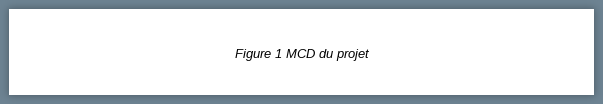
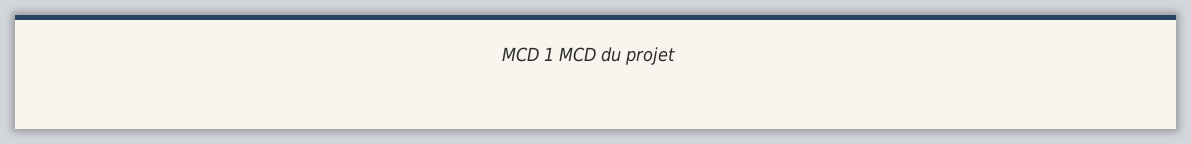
[234,49,271,61] Figure -> [502,47,539,62] MCD

